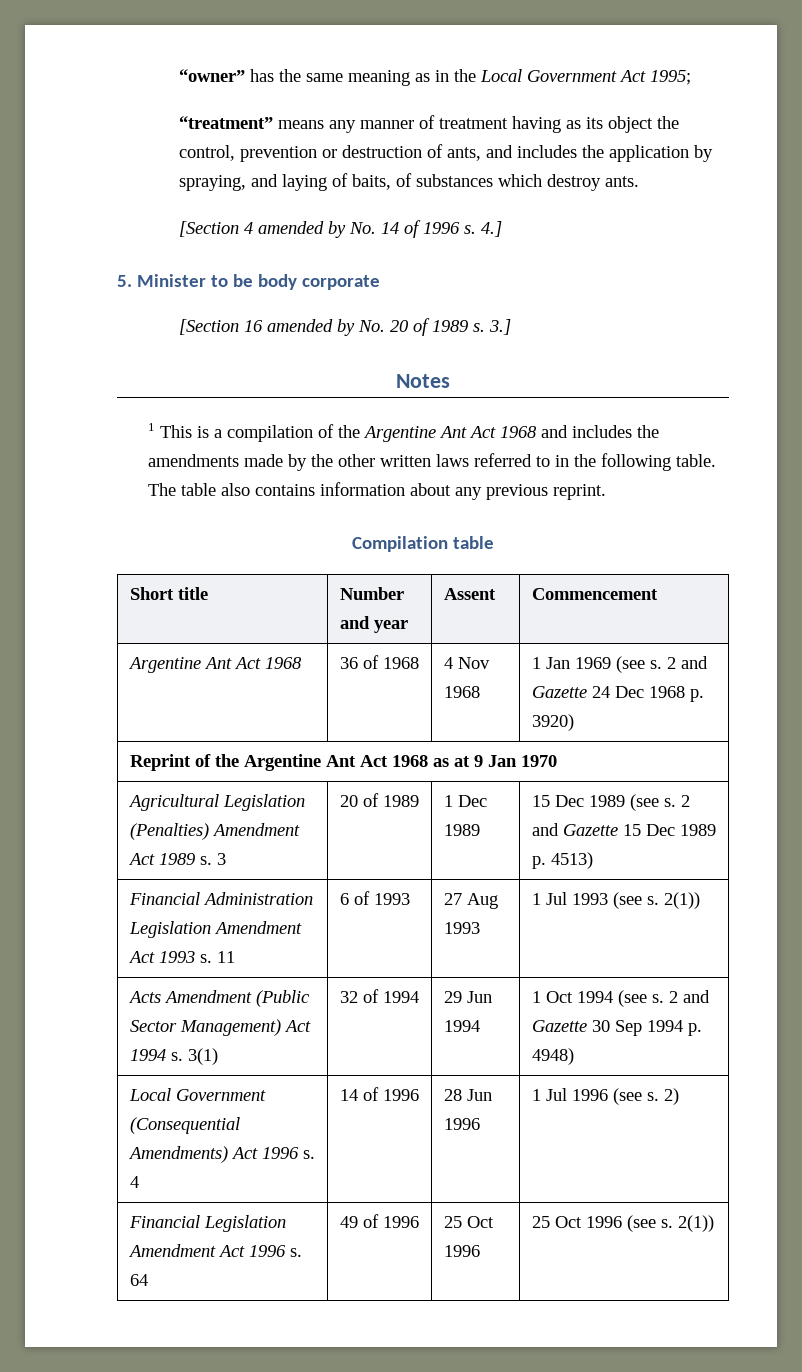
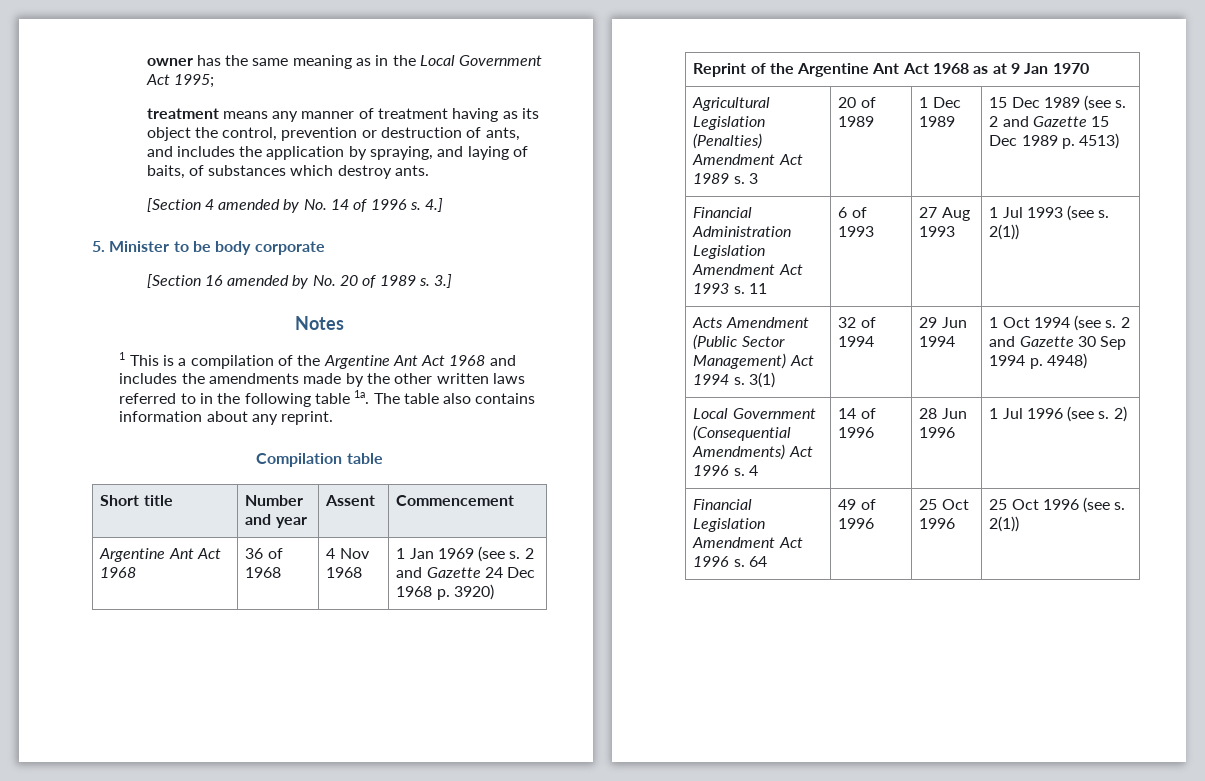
[178,69,245,82] “owner” -> [146,58,193,66] owner
[178,116,273,129] “treatment” -> [146,108,219,119] treatment
[675,454,716,467] table. -> [314,390,370,404] table 1a.
[485,484,548,500] previous -> (278, 419) none

